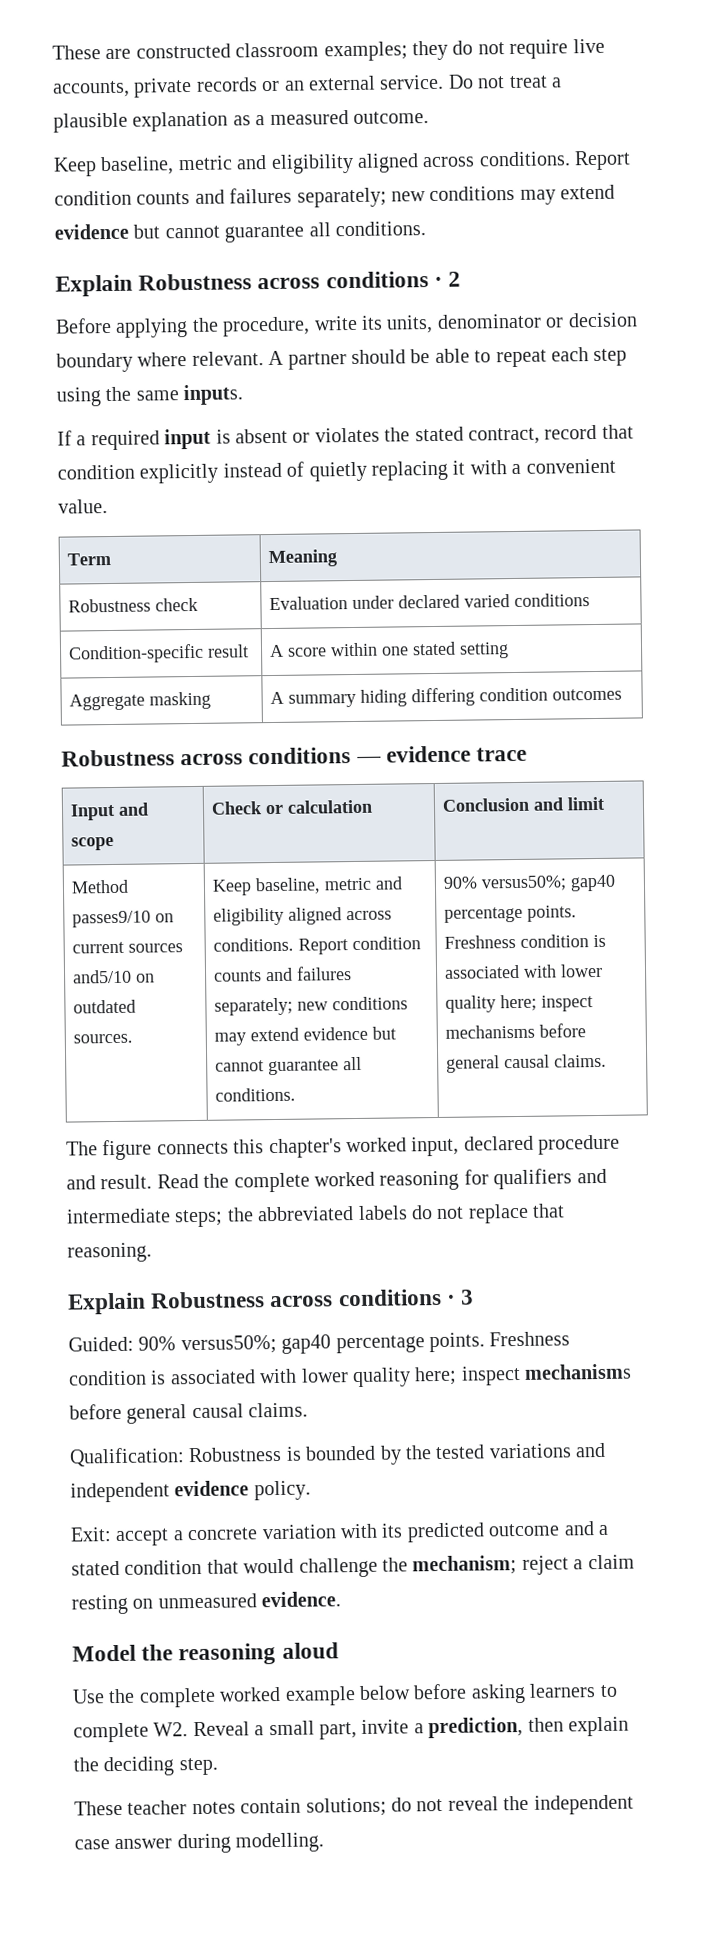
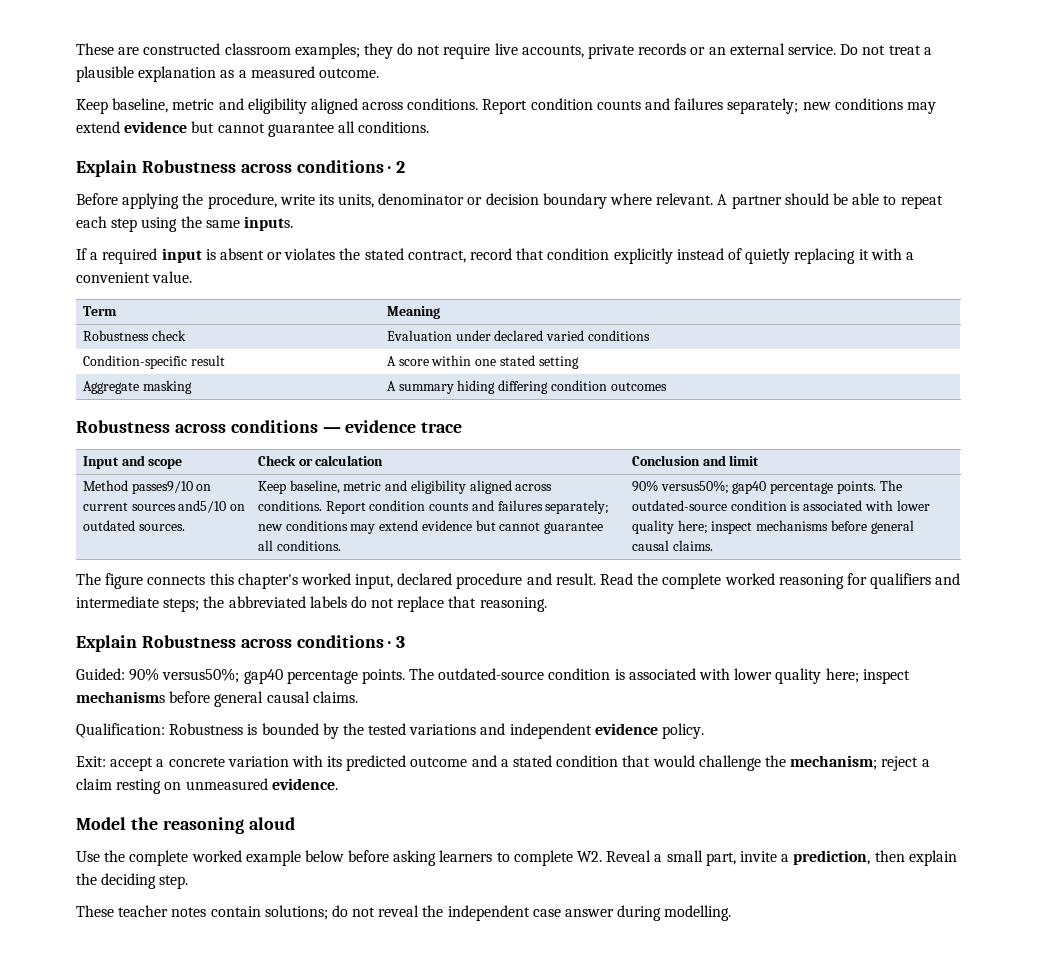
[444,934,517,949] Freshness -> [879,480,902,491] [631,500,727,511] The outdated-source
[489,1331,571,1347] Freshness -> [409,668,545,680] The outdated-source

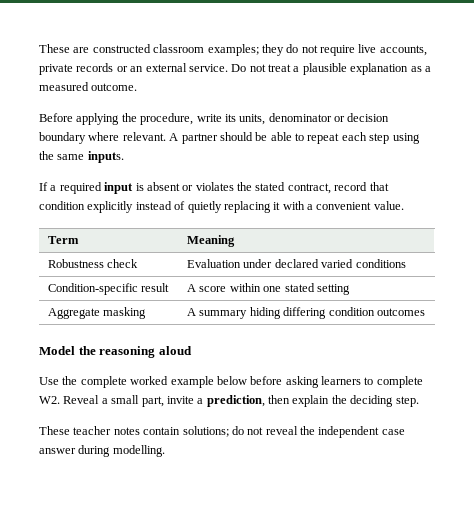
[76,98,936,114] [76,121,430,137] [76,160,406,177] // Keep baseline, metric and eligibility aligned across conditions. Report condition counts and failures separately; new conditions may extend evidence but cannot guarantee all conditions. // Explain Robustness across conditions · 2 -> (138, 87) none
[76,420,463,433] [82,455,183,469] [257,455,384,466] [631,455,760,466] [82,480,212,494] [82,500,246,513] [82,520,185,531] [257,480,553,494] [257,500,610,514] [257,520,604,534] [257,540,341,551] [631,480,902,494] [631,500,930,511] [631,520,914,534] [631,540,713,551] [76,573,961,589] [76,596,547,612] [76,635,406,652] [76,668,910,684] [76,691,358,707] [76,723,705,739] [76,755,930,771] [76,778,338,794] // Robustness across conditions — evidence trace // Input and scope | Check or calculation | Conclusion and limit // Method passes9/10 on current sources and5/10 on outdated sources. | Keep baseline, metric and eligibility aligned across conditions. Report condition counts and failures separately; new conditions may extend evidence but cannot guarantee all conditions. | 90% versus50%; gap40 percentage points. The outdated-source condition is associated with lower quality here; inspect mechanisms before general causal claims. // The figure connects this chapter's worked input, declared procedure and result. Read the complete worked reasoning for qualifiers and intermediate steps; the abbreviated labels do not replace that reasoning. // Explain Robustness across conditions · 3 // Guided: 90% versus50%; gap40 percentage points. The outdated-source condition is associated with lower quality here; inspect mechanisms before general causal claims. // Qualification: Robustness is bounded by the tested variations and independent evidence policy. // Exit: accept a concrete variation with its predicted outcome and a stated condition that would challenge the mechanism; reject a claim resting on unmeasured evidence. -> (425, 312) none

